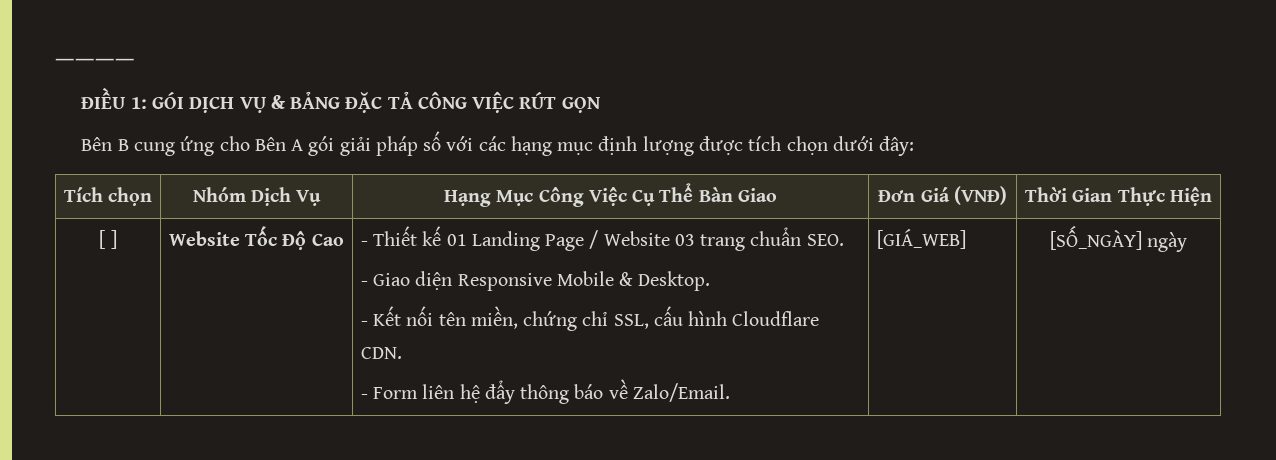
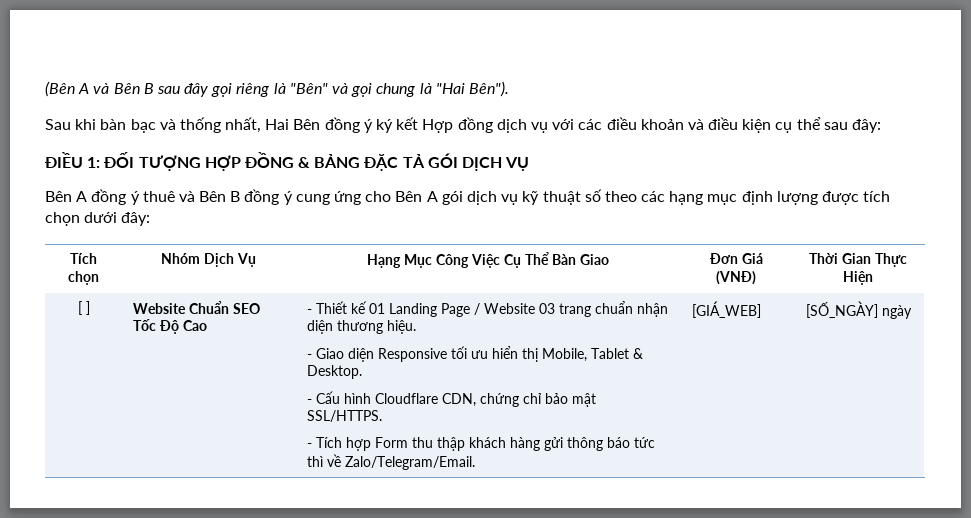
[55,58,135,65] [81,87,600,113] [81,137,129,151] ―――― // ĐIỀU 1: GÓI DỊCH VỤ & BẢNG ĐẶC TẢ CÔNG VIỆC RÚT GỌN // Bên B -> [45,81,509,97] [45,117,881,133] [44,152,530,171] [45,189,293,205] (Bên A và Bên B sau đây gọi riêng là "Bên" và gọi chung là "Hai Bên"). // Sau khi bàn bạc và thống nhất, Hai Bên đồng ý ký kết Hợp đồng dịch vụ với các điều khoản và điều kiện cụ thể sau đây: // ĐIỀU 1: ĐỐI TƯỢNG HỢP ĐỒNG & BẢNG ĐẶC TẢ GÓI DỊCH VỤ // Bên A đồng ý thuê và Bên B đồng ý
[339,131,474,156] giải pháp số với -> [466,189,637,205] dịch vụ kỹ thuật số theo
(240, 238) none -> [189,301,261,314] Chuẩn SEO
[806,234,844,246] SEO. -> [637,303,669,317] [307,320,417,334] nhận diện thương hiệu.
[556,271,711,291] [360,306,820,331] [360,347,402,359] [360,379,730,404] Mobile & Desktop. // - Kết nối tên miền, chứng chỉ SSL, cấu hình Cloudflare CDN. // - Form liên hệ đẩy thông báo về Zalo/Email. -> [451,346,644,362] [307,365,363,379] [307,391,597,407] [307,410,383,422] [307,437,656,451] [307,454,476,470] tối ưu hiển thị Mobile, Tablet & Desktop. // - Cấu hình Cloudflare CDN, chứng chỉ bảo mật SSL/HTTPS. // - Tích hợp Form thu thập khách hàng gửi thông báo tức thì về Zalo/Telegram/Email.

